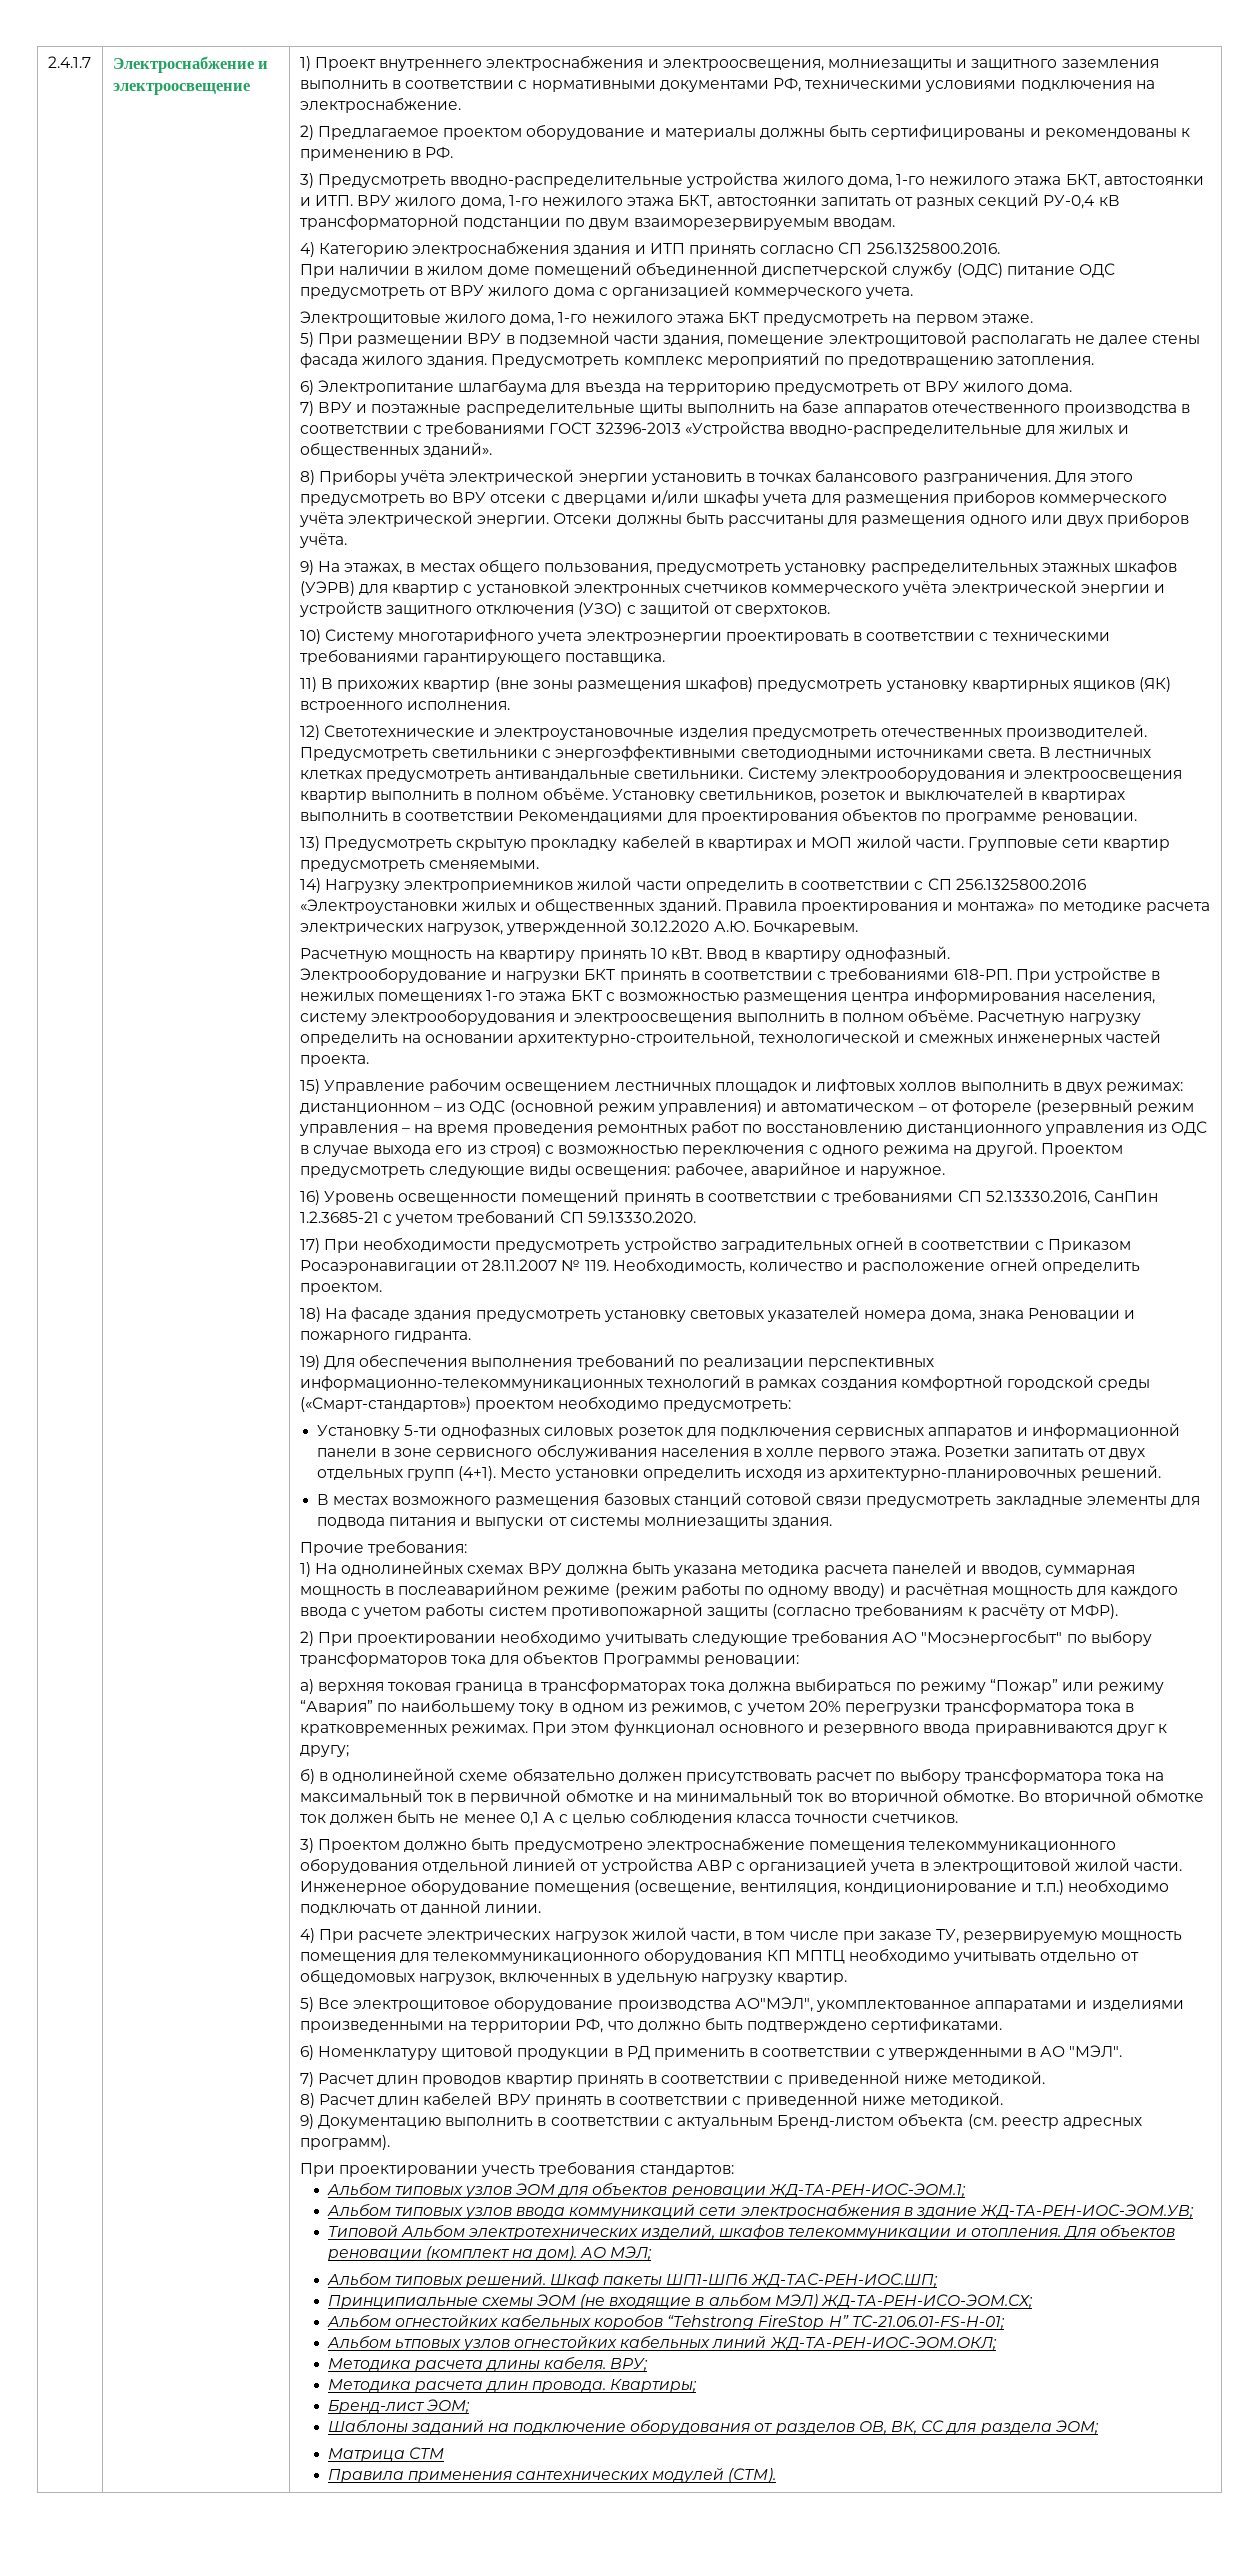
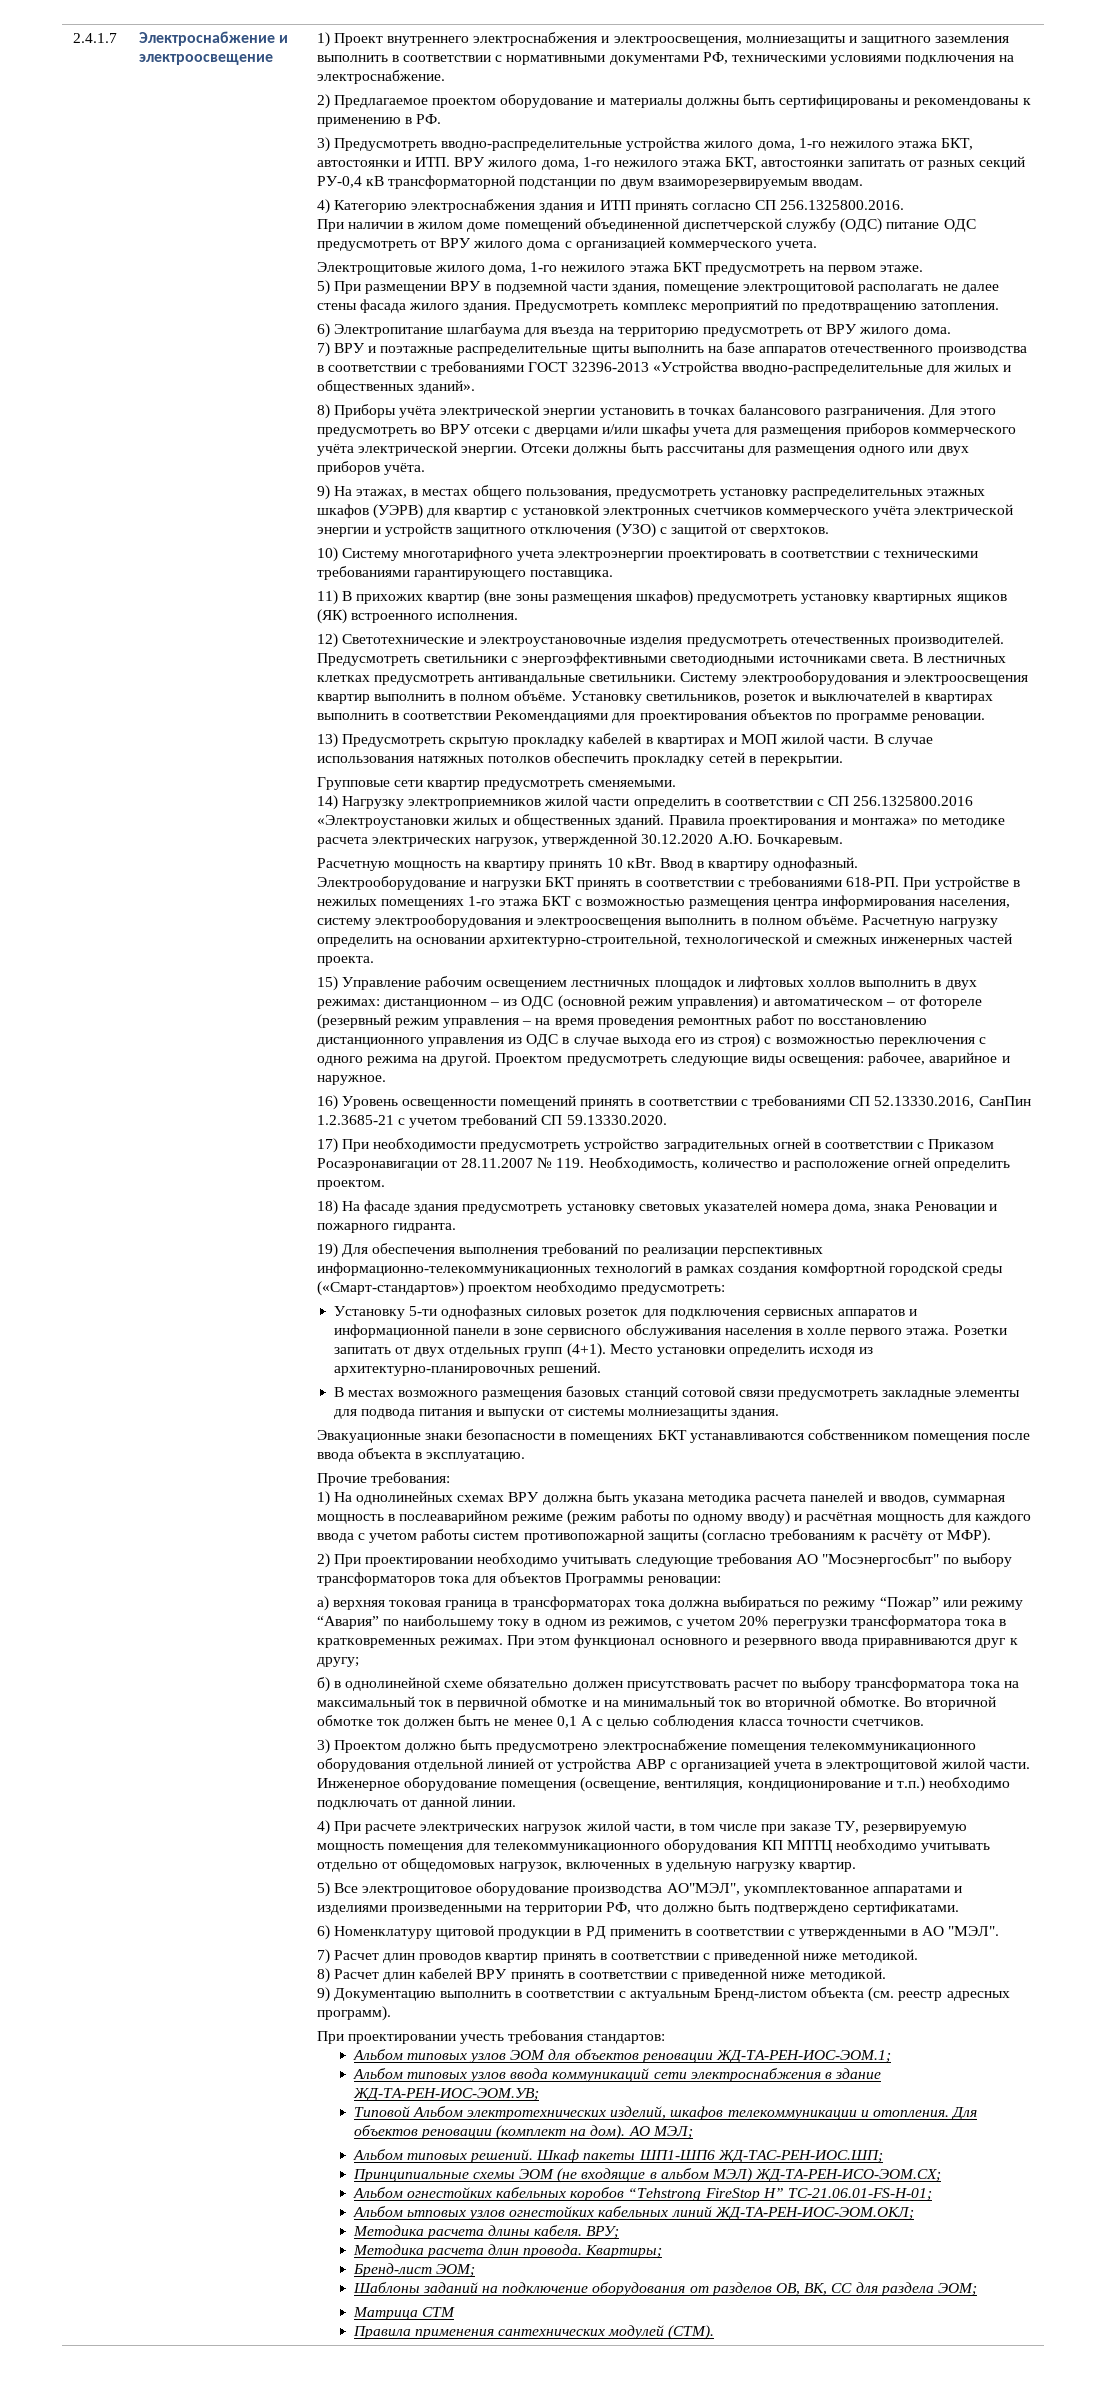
(964, 843) none -> [873,734,933,747] [316,752,843,766] В случае использования натяжных потолков обеспечить прокладку сетей в перекрытии. //
(833, 1522) none -> [316,1429,1031,1443] [316,1448,526,1462] // Эвакуационные знаки безопасности в помещениях БКТ устанавливаются собственником помещения после ввода объекта в эксплуатацию.

